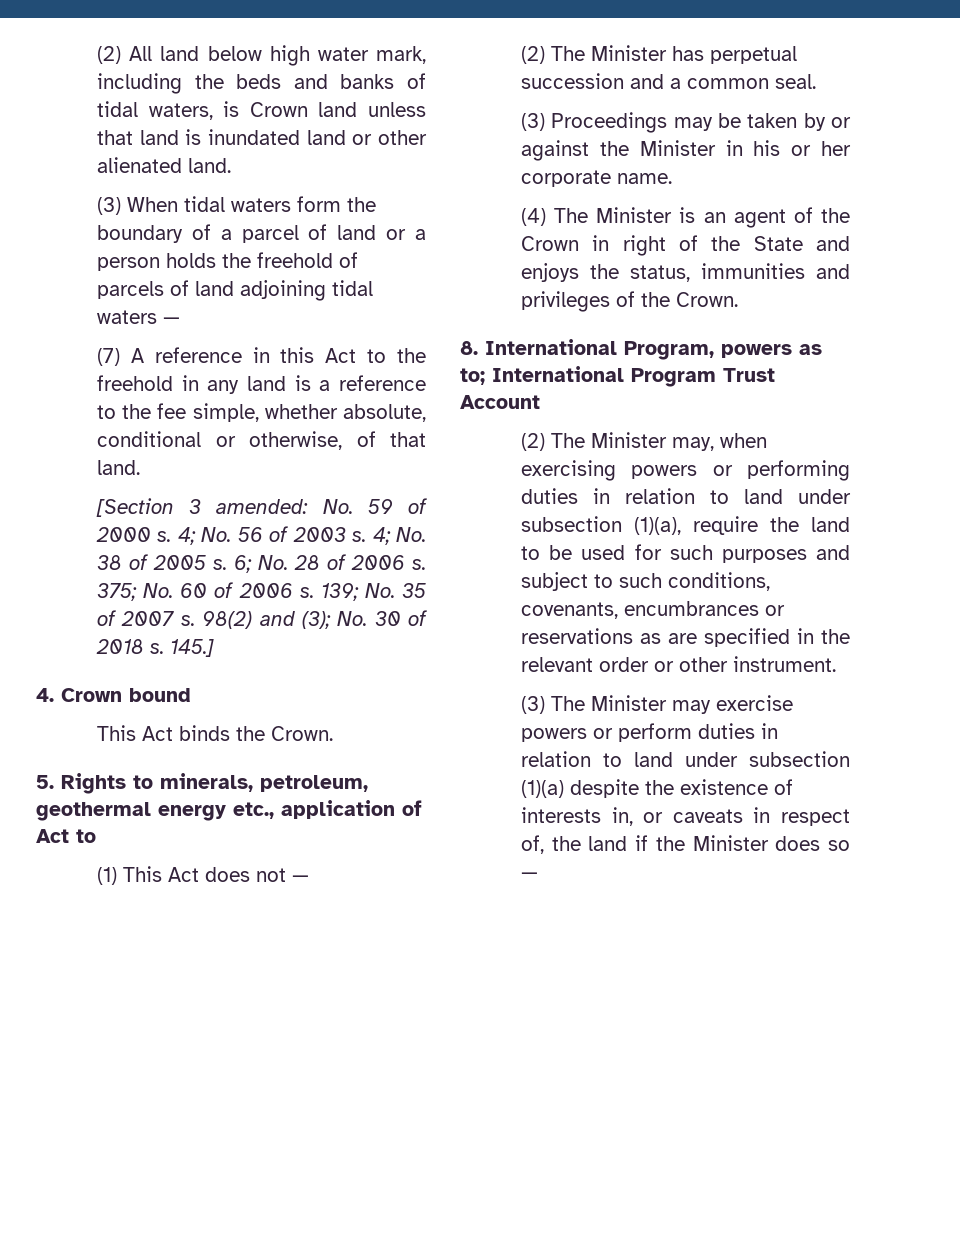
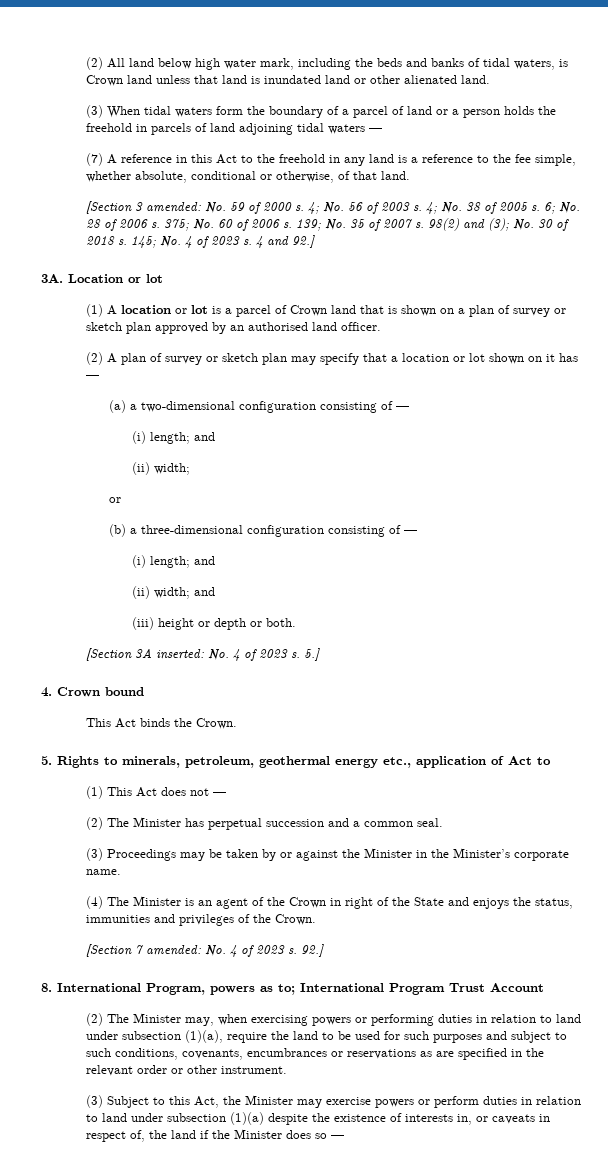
[339,252,359,268] of -> [136,124,148,132] in
[170,639,215,657] 145.] -> [131,235,316,248] [41,274,163,283] [86,304,567,317] [86,322,382,334] [86,352,579,365] [86,375,100,379] [109,400,410,413] [131,431,215,444] [131,462,190,475] [109,497,122,503] [109,524,418,537] [131,555,215,568] [131,586,215,599] [131,617,296,630] [86,648,321,661] 145; No. 4 of 2023 s. 4 and 92.] // 3A. Location or lot // (1) A location or lot is a parcel of Crown land that is shown on a plan of survey or sketch plan approved by an authorised land officer. // (2) A plan of survey or sketch plan may specify that a location or lot shown on it has — // (a) a two-dimensional configuration consisting of — // (i) length; and // (ii) width; // or // (b) a three-dimensional configuration consisting of — // (i) length; and // (ii) width; and // (iii) height or depth or both. // [Section 3A inserted: No. 4 of 2023 s. 5.]
[753,140,851,156] his or her -> [431,848,511,858] the Minister’s
(739, 299) none -> [86,944,325,957] // [Section 7 amended: No. 4 of 2023 s. 92.]
[551,696,586,711] The -> [107,1096,242,1108] Subject to this Act, the

